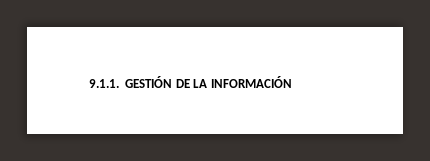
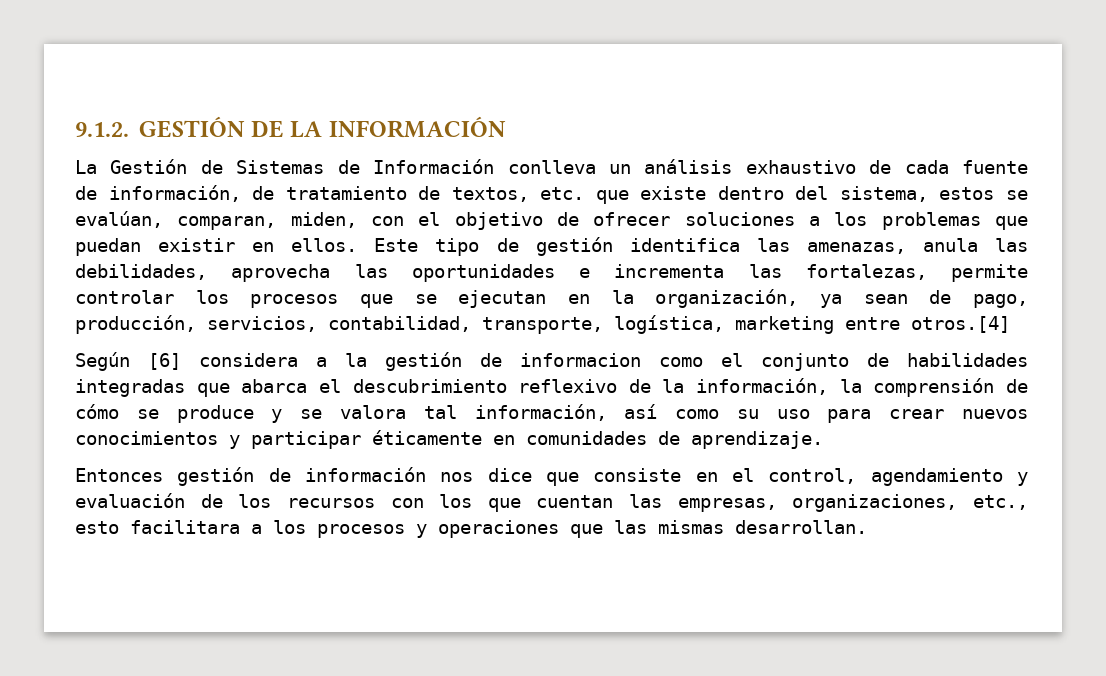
[89,79,119,88] 9.1.1. -> [75,122,129,137] 9.1.2.
(292, 82) none -> [75,159,1028,174] [75,185,1028,204] [75,211,1028,230] [75,237,1028,256] [75,264,1028,282] [75,289,1028,308] [75,315,1010,334] [75,352,1028,371] [75,378,1028,397] [75,404,1029,423] [75,430,823,449] [75,467,1028,486] [75,493,1028,512] [75,520,867,538] // La Gestión de Sistemas de Información conlleva un análisis exhaustivo de cada fuente de información, de tratamiento de textos, etc. que existe dentro del sistema, estos se evalúan, comparan, miden, con el objetivo de ofrecer soluciones a los problemas que puedan existir en ellos. Este tipo de gestión identifica las amenazas, anula las debilidades, aprovecha las oportunidades e incrementa las fortalezas, permite controlar los procesos que se ejecutan en la organización, ya sean de pago, producción, servicios, contabilidad, transporte, logística, marketing entre otros.[4] // Según [6] considera a la gestión de informacion como el conjunto de habilidades integradas que abarca el descubrimiento reflexivo de la información, la comprensión de cómo se produce y se valora tal información, así como su uso para crear nuevos conocimientos y participar éticamente en comunidades de aprendizaje. // Entonces gestión de información nos dice que consiste en el control, agendamiento y evaluación de los recursos con los que cuentan las empresas, organizaciones, etc., esto facilitara a los procesos y operaciones que las mismas desarrollan.

